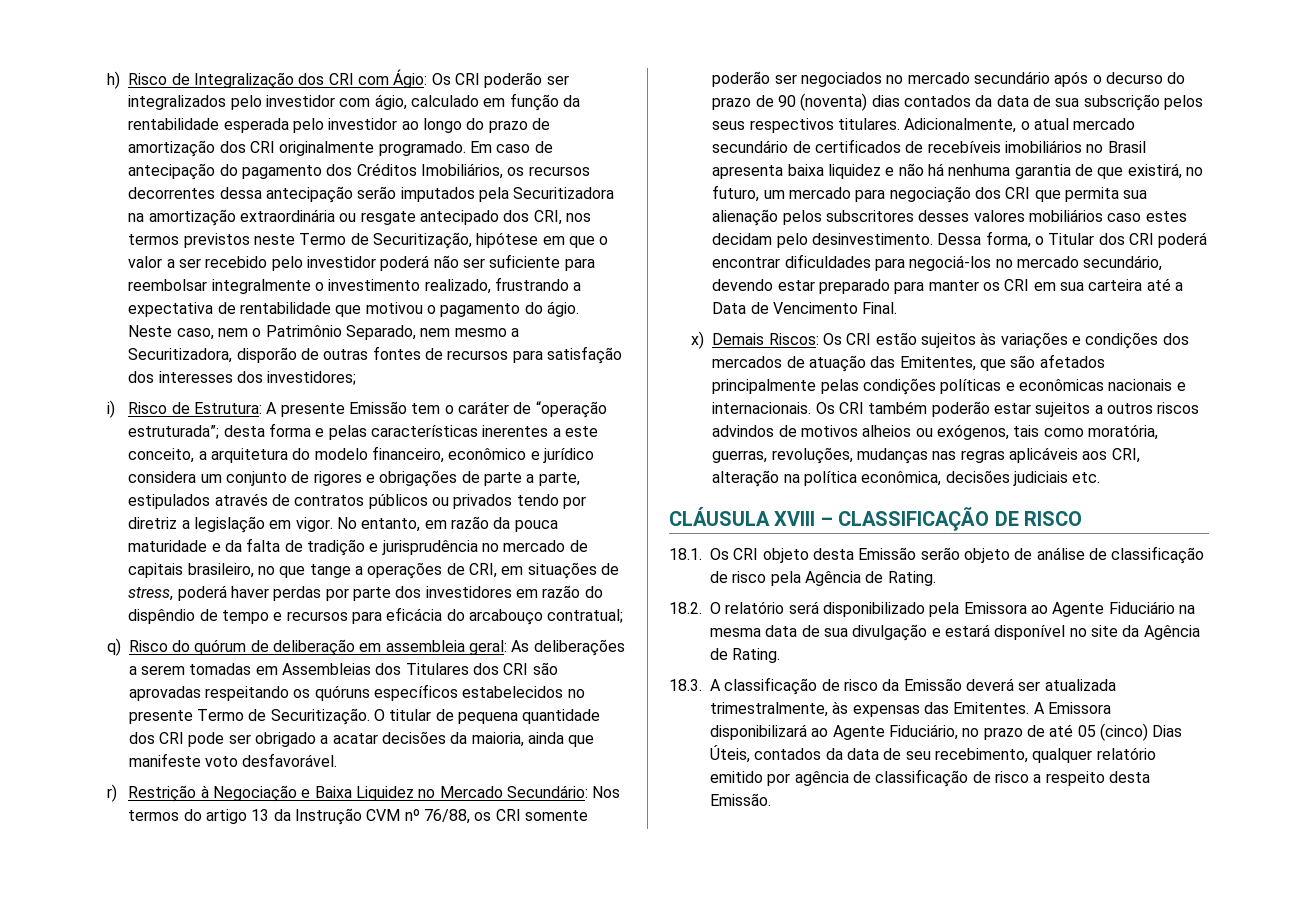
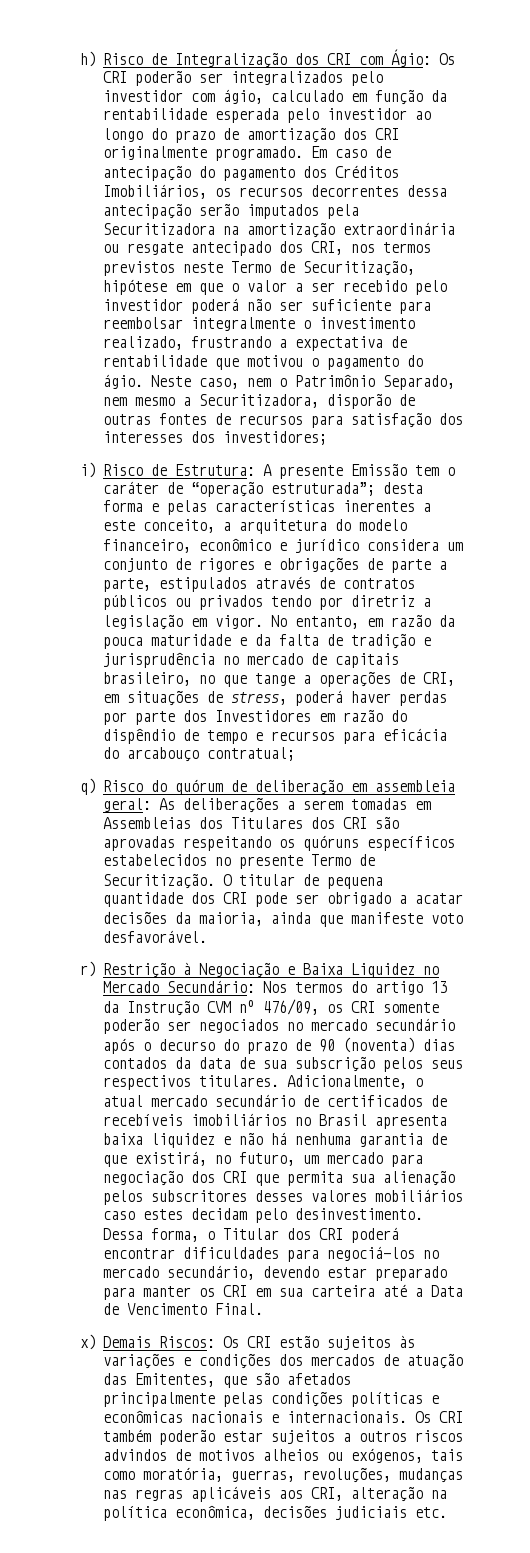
[425,586,512,598] investidores -> [214,710,311,722] Investidores
[424,809,471,824] 76/88, -> [262,999,319,1015] 476/09,
[669,507,1082,531] [669,546,1205,564] [710,571,936,586] [669,601,1195,617] [710,624,1200,641] [710,648,781,663] [669,677,1116,695] [710,701,1111,717] [710,723,1183,741] [710,745,1156,763] [710,769,1150,787] [710,793,771,806] // CLÁUSULA XVIII – CLASSIFICAÇÃO DE RISCO // 18.1. Os CRI objeto desta Emissão serão objeto de análise de classificação de risco pela Agência de Rating. // 18.2. O relatório será disponibilizado pela Emissora ao Agente Fiduciário na mesma data de sua divulgação e estará disponível no site da Agência de Rating. // 18.3. A classificação de risco da Emissão deverá ser atualizada trimestralmente, às expensas das Emitentes. A Emissora disponibilizará ao Agente Fiduciário, no prazo de até 05 (cinco) Dias Úteis, contados da data de seu recebimento, qualquer relatório emitido por agência de classificação de risco a respeito desta Emissão. -> (447, 1512) none

